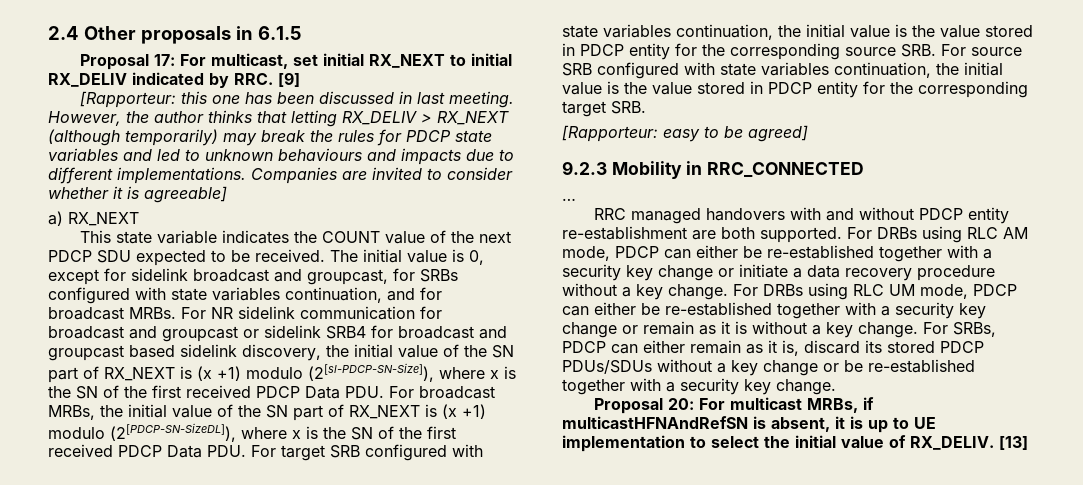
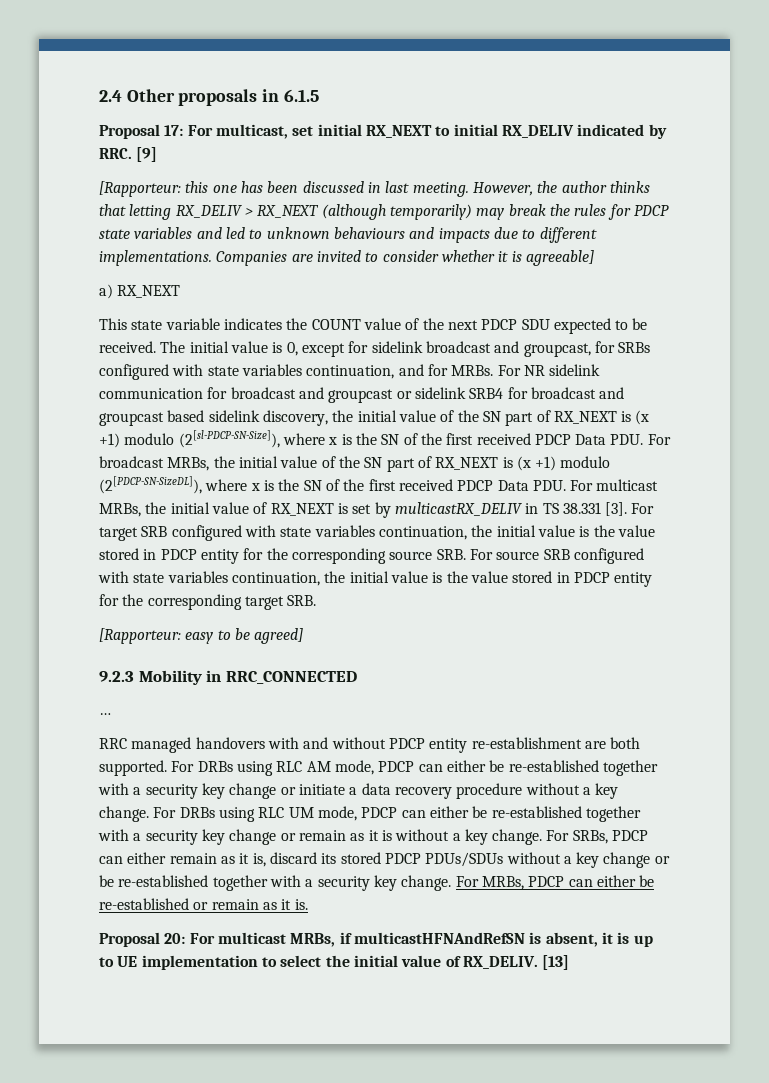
[48,307,124,320] broadcast -> (448, 370) none
(276, 451) none -> [596,479,659,491] [99,502,655,518] multicast MRBs, the initial value of RX_NEXT is set by multicastRX_DELIV in TS 38.331 [3]. For
(836, 387) none -> [455,875,655,890] [99,898,308,910] For MRBs, PDCP can either be re-established or remain as it is.

